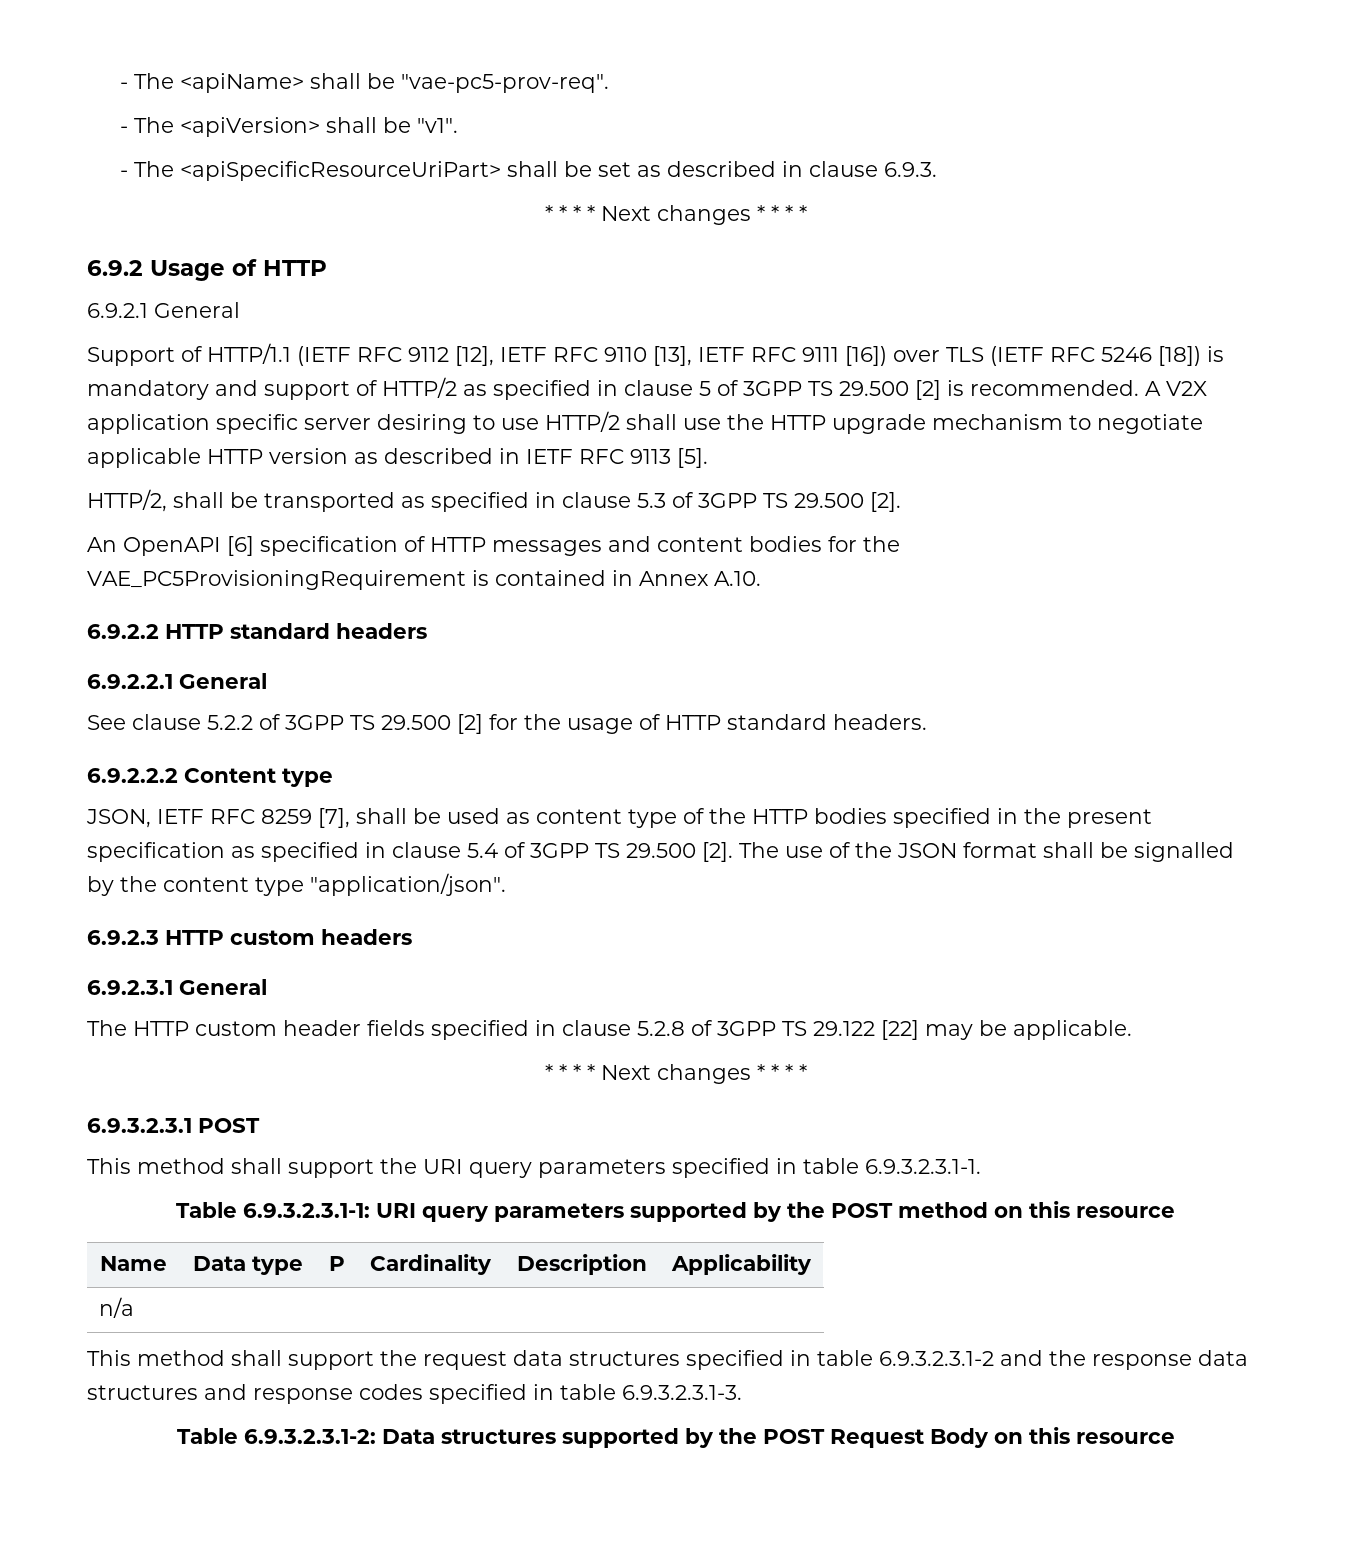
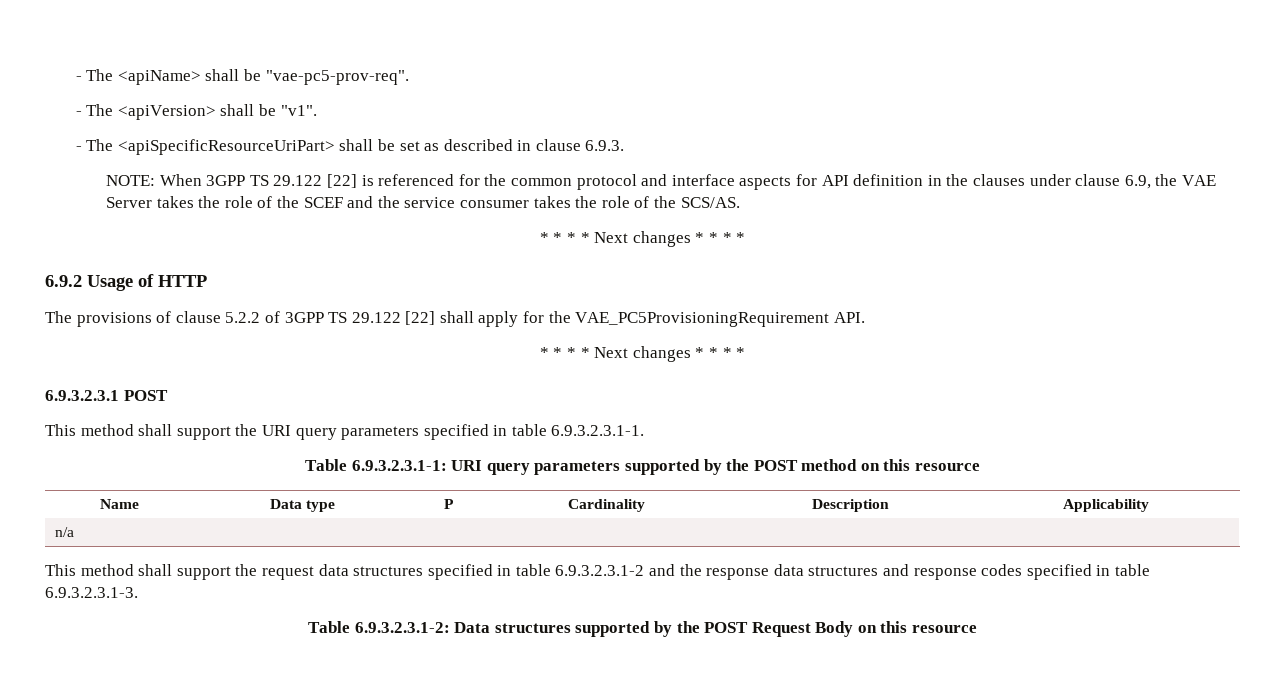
(937, 169) none -> [106,174,1216,190] [106,196,740,208] // NOTE: When 3GPP TS 29.122 [22] is referenced for the common protocol and interface aspects for API definition in the clauses under clause 6.9, the VAE Server takes the role of the SCEF and the service consumer takes the role of the SCS/AS.
[87,302,240,318] [87,343,1224,366] [87,377,1207,400] [87,411,1203,434] [87,448,708,468] [87,489,901,512] [87,536,900,556] [87,570,761,590] [87,623,427,639] [87,673,267,689] [87,715,126,730] 6.9.2.1 General // Support of HTTP/1.1 (IETF RFC 9112 [12], IETF RFC 9110 [13], IETF RFC 9111 [16]) over TLS (IETF RFC 5246 [18]) is mandatory and support of HTTP/2 as specified in clause 5 of 3GPP TS 29.500 [2] is recommended. A V2X application specific server desiring to use HTTP/2 shall use the HTTP upgrade mechanism to negotiate applicable HTTP version as described in IETF RFC 9113 [5]. // HTTP/2, shall be transported as specified in clause 5.3 of 3GPP TS 29.500 [2]. // An OpenAPI [6] specification of HTTP messages and content bodies for the VAE_PC5ProvisioningRequirement is contained in Annex A.10. // 6.9.2.2 HTTP standard headers // 6.9.2.2.1 General // See -> [45,311,172,327] The provisions of
[381,714,927,734] [87,768,333,787] [86,808,1152,828] [87,842,1234,862] [87,873,506,896] [87,929,412,945] [87,979,267,995] [87,1020,1132,1040] 29.500 [2] for the usage of HTTP standard headers. // 6.9.2.2.2 Content type // JSON, IETF RFC 8259 [7], shall be used as content type of the HTTP bodies specified in the present specification as specified in clause 5.4 of 3GPP TS 29.500 [2]. The use of the JSON format shall be signalled by the content type "application/json". // 6.9.2.3 HTTP custom headers // 6.9.2.3.1 General // The HTTP custom header fields specified in clause 5.2.8 of 3GPP TS 29.122 [22] may be applicable. -> [351,311,865,327] 29.122 [22] shall apply for the VAE_PC5ProvisioningRequirement API.

